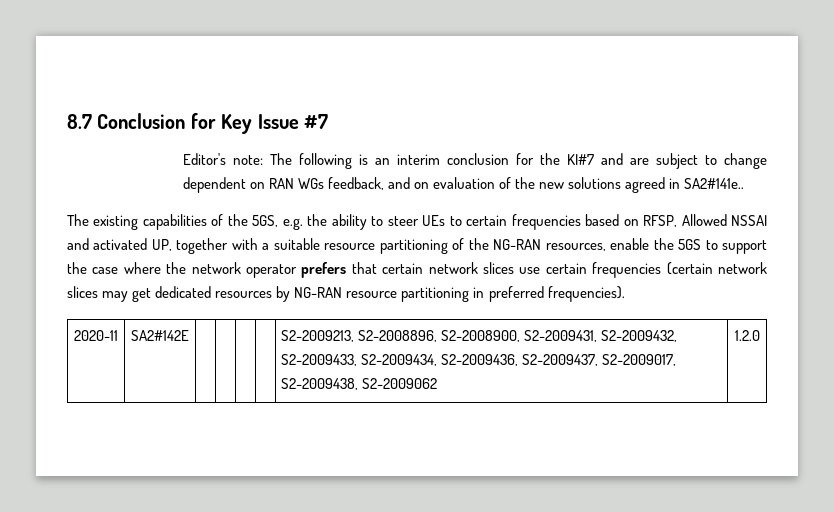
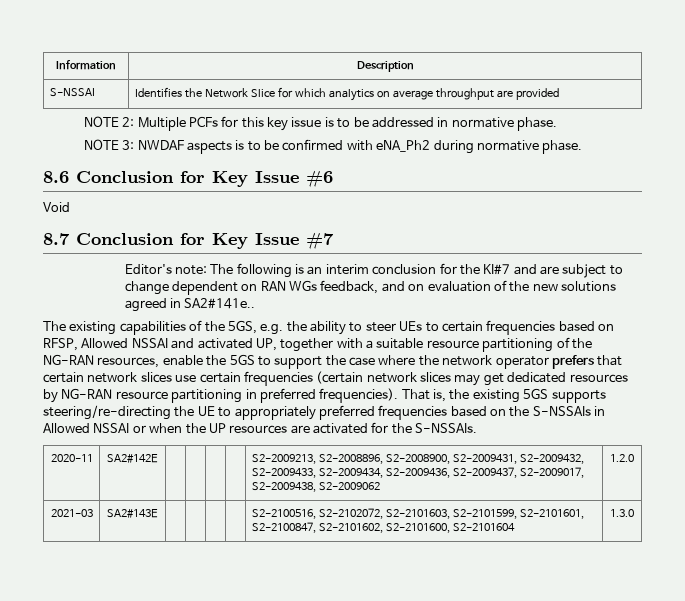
(67, 121) none -> [56,60,116,70] [356,61,414,72] [49,88,95,97] [134,87,559,101] [83,116,557,131] [83,139,583,154] [43,170,333,188] [43,202,70,212] Information | Description // S-NSSAI | Identifies the Network Slice for which analytics on average throughput are provided // NOTE 2: Multiple PCFs for this key issue is to be addressed in normative phase. // NOTE 3: NWDAF aspects is to be confirmed with eNA_Ph2 during normative phase. // 8.6 Conclusion for Key Issue #6 // Void //
(625, 294) none -> [401,388,606,403] [43,405,606,420] [43,422,478,434] That is, the existing 5GS supports steering/re-directing the UE to appropriately preferred frequencies based on the S-NSSAIs in Allowed NSSAI or when the UP resources are activated for the S-NSSAIs.
(760, 335) none -> [50,509,93,517] [107,509,158,518] [251,508,584,519] [251,522,515,533] [610,509,634,517] // 2021-03 | SA2#143E | | | | | S2-2100516, S2-2102072, S2-2101603, S2-2101599, S2-2101601, S2-2100847, S2-2101602, S2-2101600, S2-2101604 | 1.3.0

